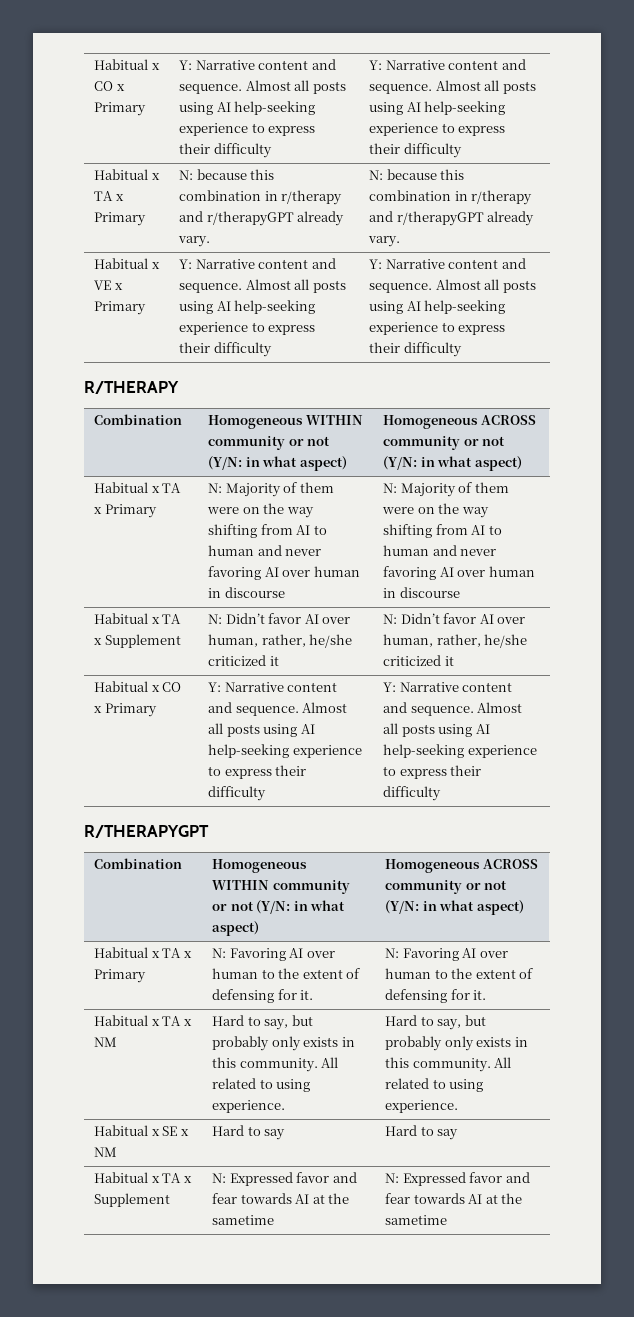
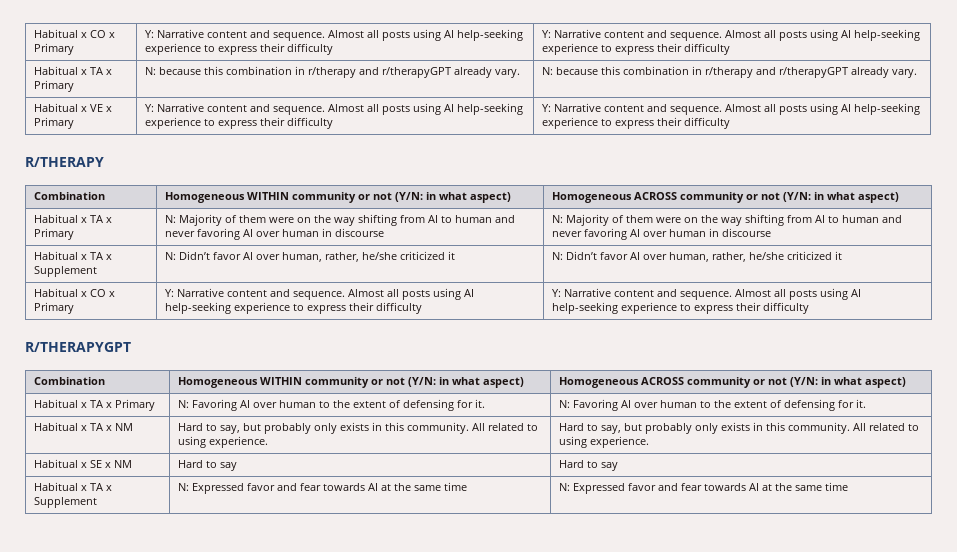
[212,1215,275,1225] [385,1172,530,1186] [385,1193,523,1204] [385,1215,448,1225] sametime | N: Expressed favor and fear towards AI at the sametime -> [413,482,467,491] [558,482,848,494] same time | N: Expressed favor and fear towards AI at the same time

